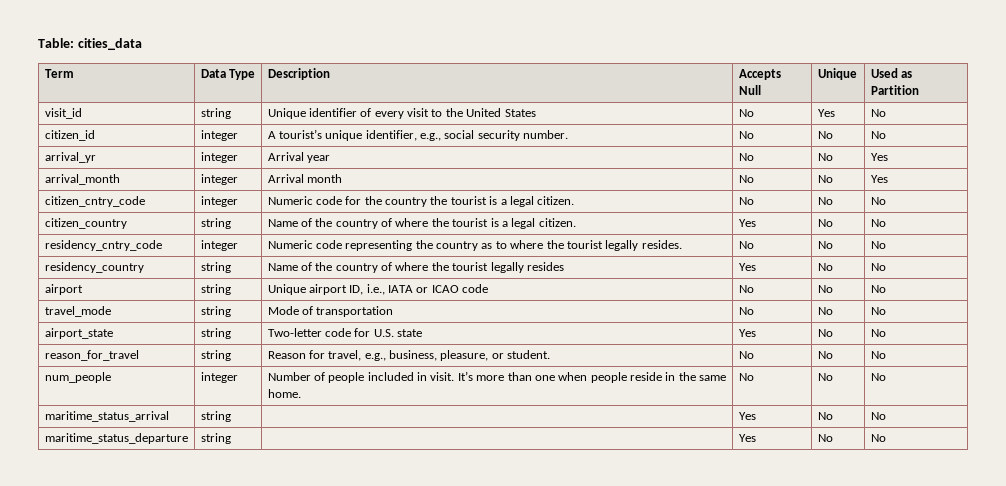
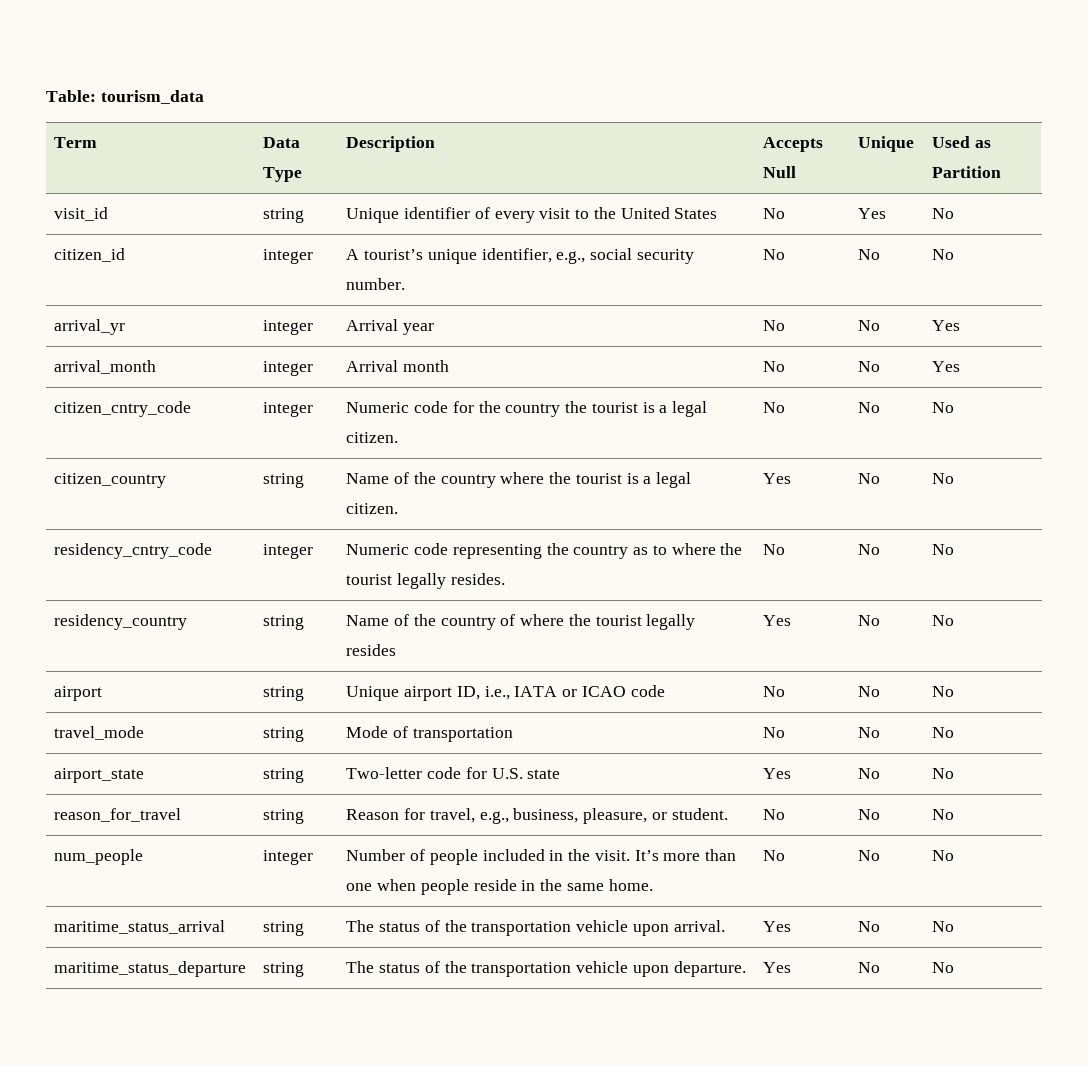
[77,38,142,50] cities_data -> [100,90,204,104] tourism_data
[380,218,392,227] of -> (496, 481) none
(427, 376) none -> [568,849,591,861] the
(231, 416) none -> [346,920,725,936] The status of the transportation vehicle upon arrival.
(231, 438) none -> [346,961,746,977] The status of the transportation vehicle upon departure.

